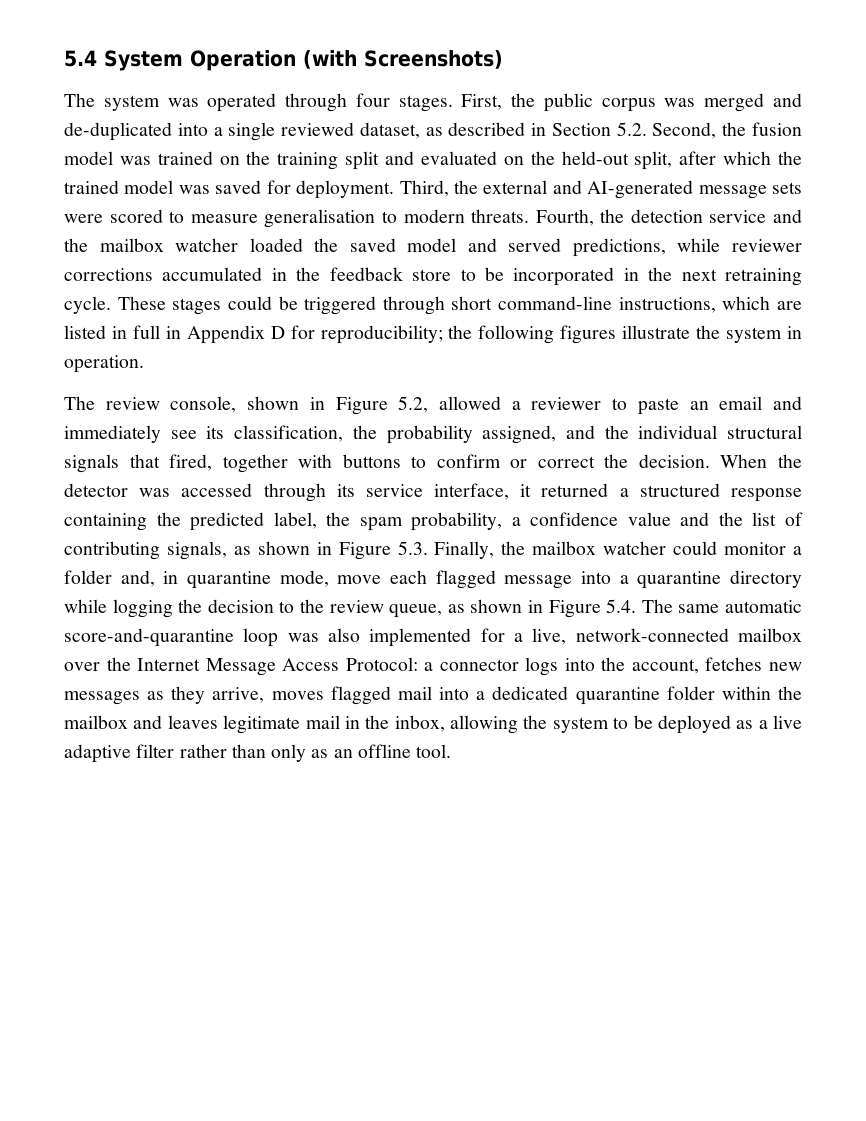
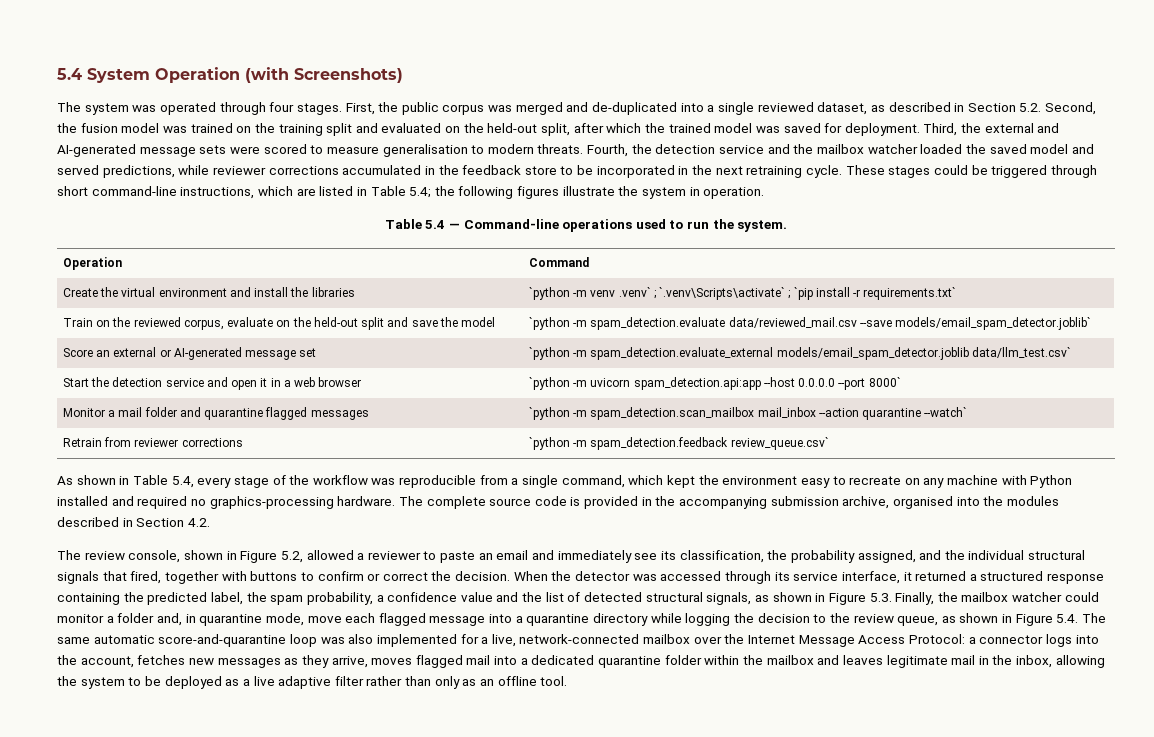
[132,325,443,344] full in Appendix D for reproducibility; -> [370,186,432,198] Table 5.4;
(144, 364) none -> [384,219,788,232] [62,257,122,270] [528,257,589,267] [62,287,355,297] [528,287,957,300] [62,317,495,330] [528,317,1092,330] [62,347,317,360] [528,347,1071,360] [62,377,362,390] [528,377,901,390] [62,407,369,420] [528,407,968,420] [62,437,243,447] [528,437,829,450] [57,475,1073,488] [57,496,1059,509] [57,517,210,527] // Table 5.4 — Command-line operations used to run the system. // Operation | Command // Create the virtual environment and install the libraries | `python -m venv .venv` ; `.venv\Scripts\activate` ; `pip install -r requirements.txt` // Train on the reviewed corpus, evaluate on the held-out split and save the model | `python -m spam_detection.evaluate data/reviewed_mail.csv --save models/email_spam_detector.joblib` // Score an external or AI-generated message set | `python -m spam_detection.evaluate_external models/email_spam_detector.joblib data/llm_test.csv` // Start the detection service and open it in a web browser | `python -m uvicorn spam_detection.api:app --host 0.0.0.0 --port 8000` // Monitor a mail folder and quarantine flagged messages | `python -m spam_detection.scan_mailbox mail_inbox --action quarantine --watch` // Retrain from reviewer corrections | `python -m spam_detection.feedback review_queue.csv` // As shown in Table 5.4, every stage of the workflow was reproducible from a single command, which kept the environment easy to recreate on any machine with Python installed and required no graphics-processing hardware. The complete source code is provided in the accompanying submission archive, organised into the modules described in Section 4.2.
[64,541,160,560] contributing -> [584,592,703,602] detected structural

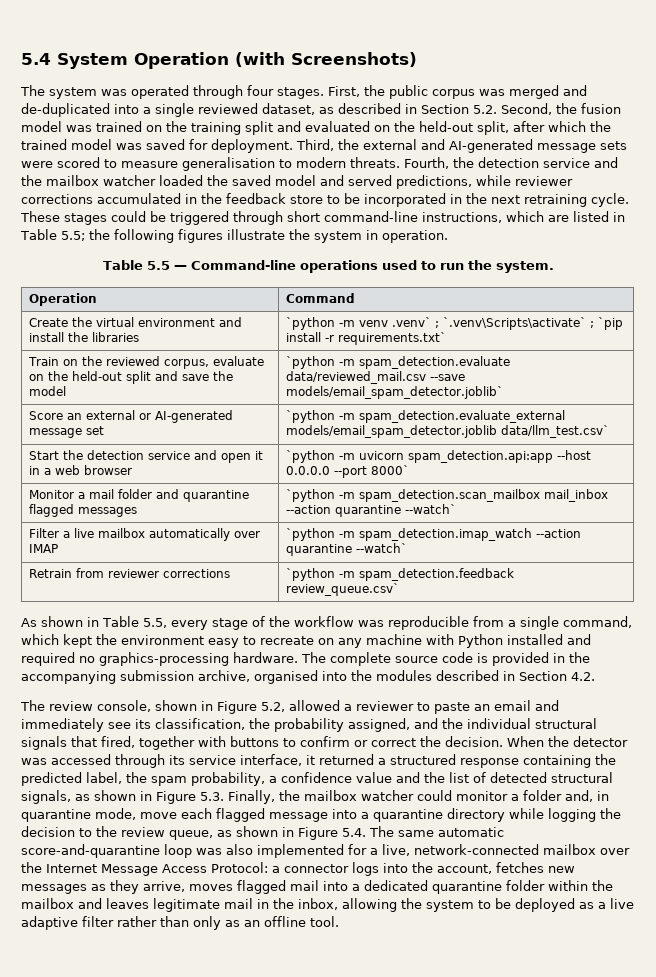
[409,187,432,198] 5.4; -> [60,231,85,241] 5.5;
[425,220,446,229] 5.4 -> [146,261,170,270] 5.5
(968, 412) none -> [29,528,261,541] [29,544,59,553] [286,528,582,541] [286,543,408,556] // Filter a live mailbox automatically over IMAP | `python -m spam_detection.imap_watch --action quarantine --watch`
[171,476,194,488] 5.4, -> [142,618,167,628] 5.5,

